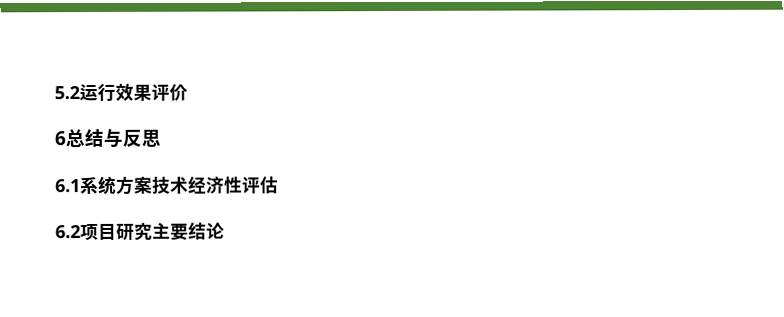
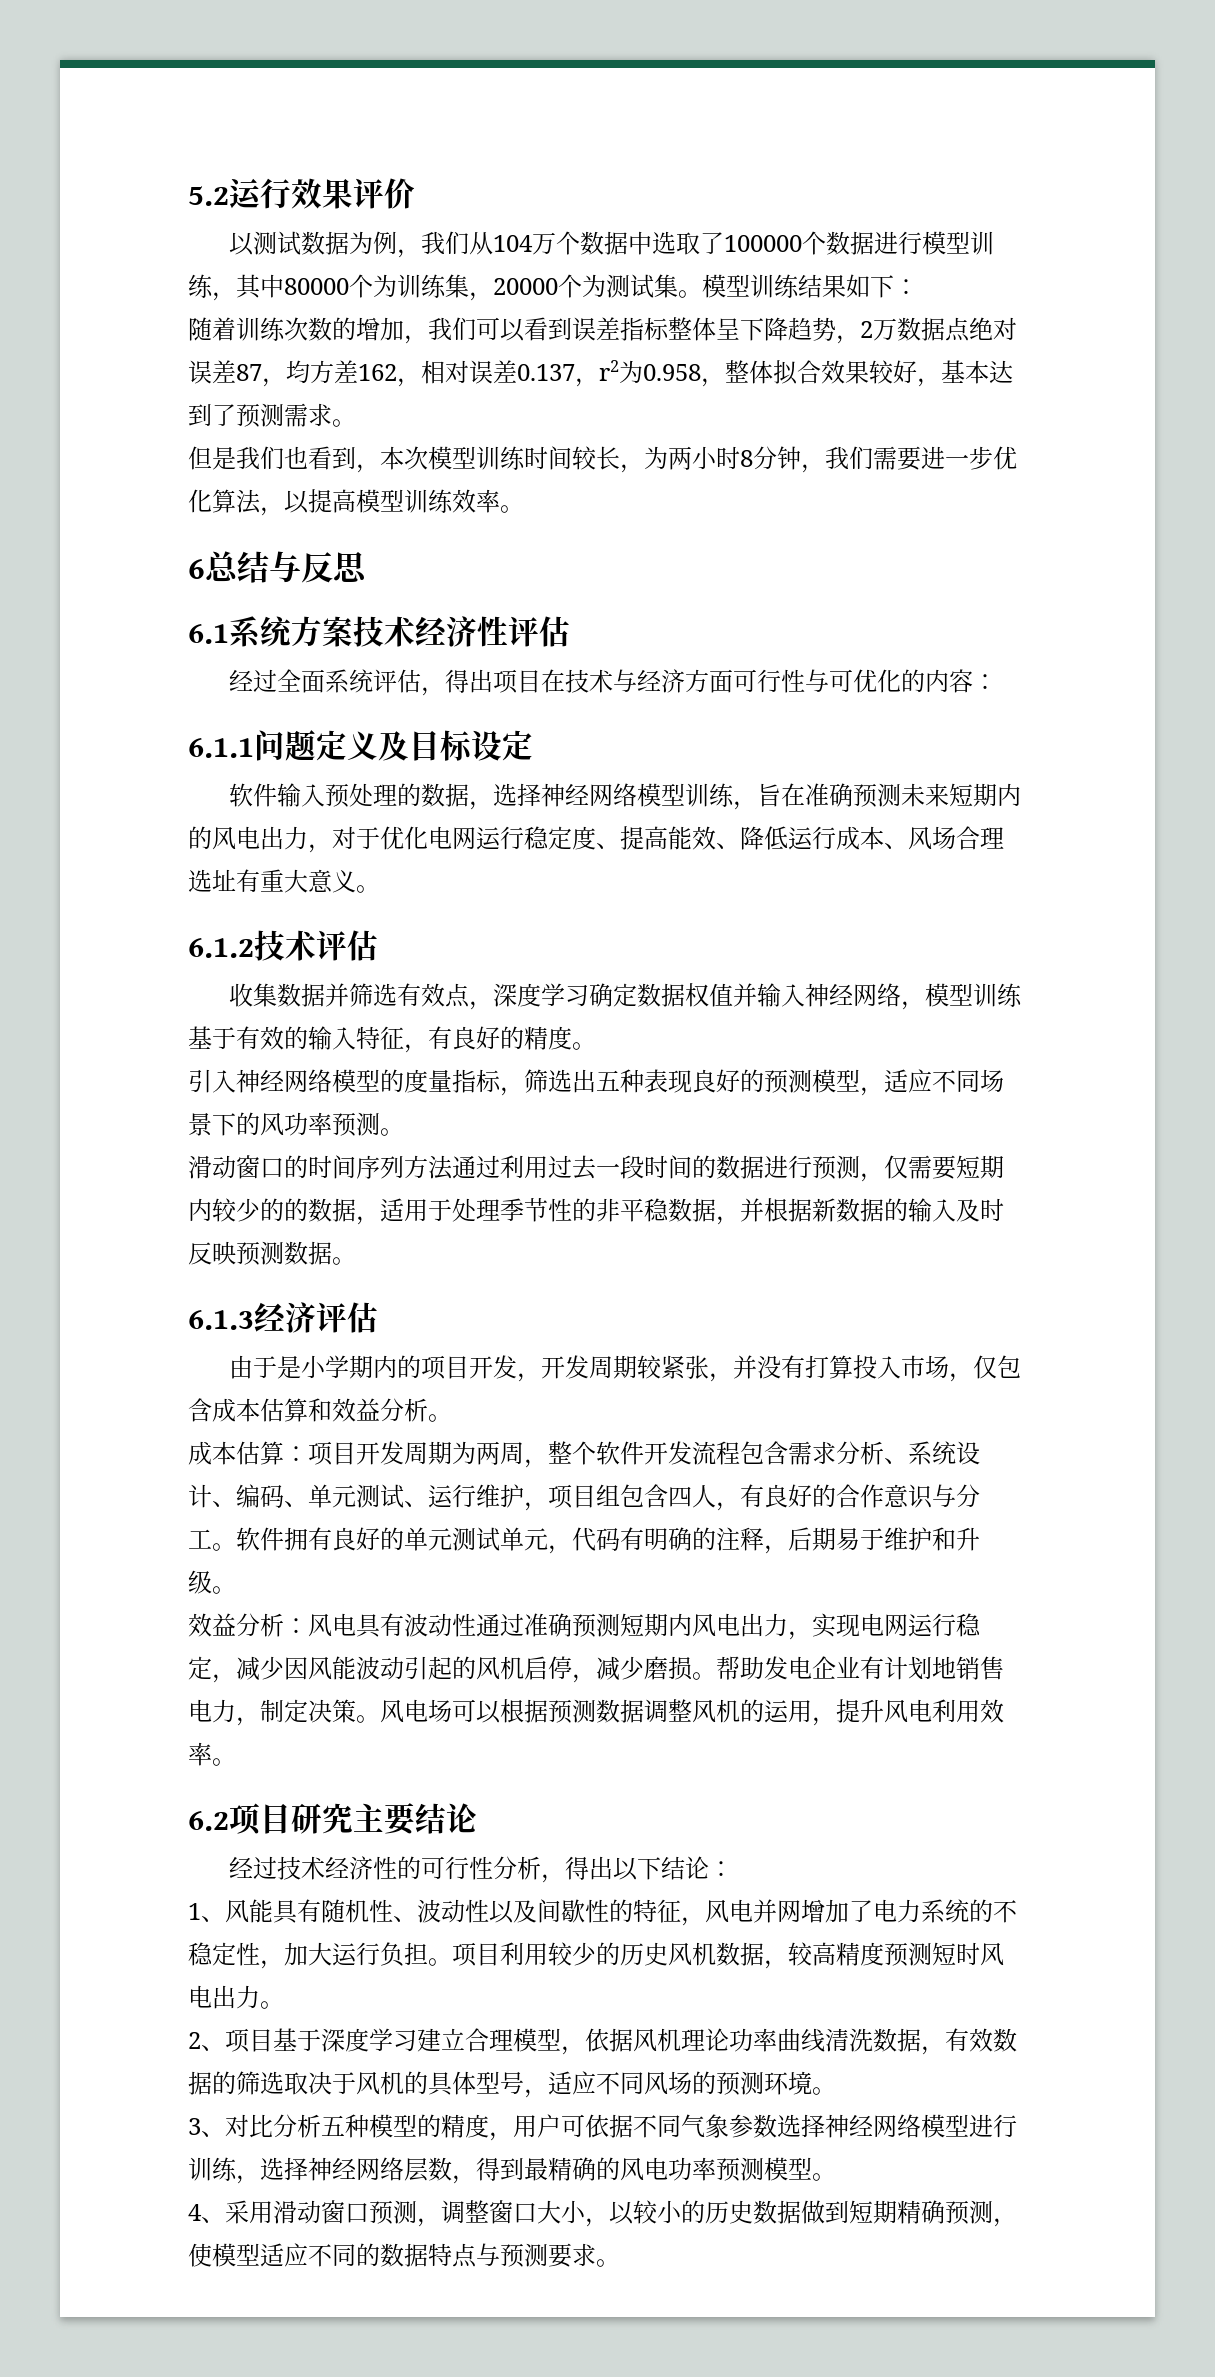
(188, 92) none -> [229,231,995,258] [188,274,918,301] [188,317,1017,344] [188,360,1013,387] [188,403,356,428] [188,446,1017,473] [188,489,524,516] // 以测试数据为例，我们从104万个数据中选取了100000个数据进行模型训练，其中80000个为训练集，20000个为测试集。模型训练结果如下： // 随着训练次数的增加，我们可以看到误差指标整体呈下降趋势，2万数据点绝对误差87，均方差162，相对误差0.137，r2为0.958，整体拟合效果较好，基本达到了预测需求。 // 但是我们也看到，本次模型训练时间较长，为两小时8分钟，我们需要进一步优化算法，以提高模型训练效率。
(279, 185) none -> [229,669,998,696] [188,730,533,761] [229,783,1022,810] [188,826,1004,853] [188,869,380,893] [188,930,378,961] [229,983,1023,1010] [188,1026,596,1053] [188,1069,1004,1096] [188,1112,404,1137] [188,1155,1004,1182] [188,1198,1004,1225] [188,1241,356,1266] [188,1302,378,1333] [229,1355,1022,1382] [188,1398,452,1422] [188,1441,980,1468] [188,1484,980,1511] [188,1527,980,1554] [188,1570,236,1594] [188,1613,981,1640] [188,1656,1004,1683] [188,1699,1004,1726] [188,1742,236,1766] // 经过全面系统评估，得出项目在技术与经济方面可行性与可优化的内容： // 6.1.1问题定义及目标设定 // 软件输入预处理的数据，选择神经网络模型训练，旨在准确预测未来短期内的风电出力，对于优化电网运行稳定度、提高能效、降低运行成本、风场合理选址有重大意义。 // 6.1.2技术评估 // 收集数据并筛选有效点，深度学习确定数据权值并输入神经网络，模型训练基于有效的输入特征，有良好的精度。 // 引入神经网络模型的度量指标，筛选出五种表现良好的预测模型，适应不同场景下的风功率预测。 // 滑动窗口的时间序列方法通过利用过去一段时间的数据进行预测，仅需要短期内较少的的数据，适用于处理季节性的非平稳数据，并根据新数据的输入及时反映预测数据。 // 6.1.3经济评估 // 由于是小学期内的项目开发，开发周期较紧张，并没有打算投入市场，仅包含成本估算和效益分析。 // 成本估算：项目开发周期为两周，整个软件开发流程包含需求分析、系统设计、编码、单元测试、运行维护，项目组包含四人，有良好的合作意识与分工。软件拥有良好的单元测试单元，代码有明确的注释，后期易于维护和升级。 // 效益分析：风电具有波动性通过准确预测短期内风电出力，实现电网运行稳定，减少因风能波动引起的风机启停，减少磨损。帮助发电企业有计划地销售电力，制定决策。风电场可以根据预测数据调整风机的运用，提升风电利用效率。
(225, 231) none -> [229,1856,734,1883] [188,1899,1017,1926] [188,1942,1004,1969] [188,1985,284,2009] [188,2028,1017,2055] [188,2071,836,2098] [188,2114,1017,2141] [188,2157,836,2184] [188,2200,1017,2227] [188,2243,620,2268] // 经过技术经济性的可行性分析，得出以下结论： // 1、风能具有随机性、波动性以及间歇性的特征，风电并网增加了电力系统的不稳定性，加大运行负担。项目利用较少的历史风机数据，较高精度预测短时风电出力。 // 2、项目基于深度学习建立合理模型，依据风机理论功率曲线清洗数据，有效数据的筛选取决于风机的具体型号，适应不同风场的预测环境。 // 3、对比分析五种模型的精度，用户可依据不同气象参数选择神经网络模型进行训练，选择神经网络层数，得到最精确的风电功率预测模型。 // 4、采用滑动窗口预测，调整窗口大小，以较小的历史数据做到短期精确预测，使模型适应不同的数据特点与预测要求。

